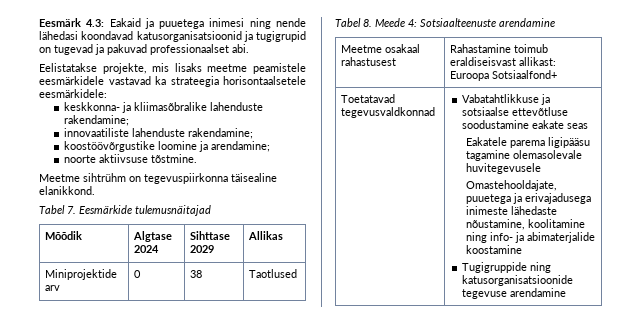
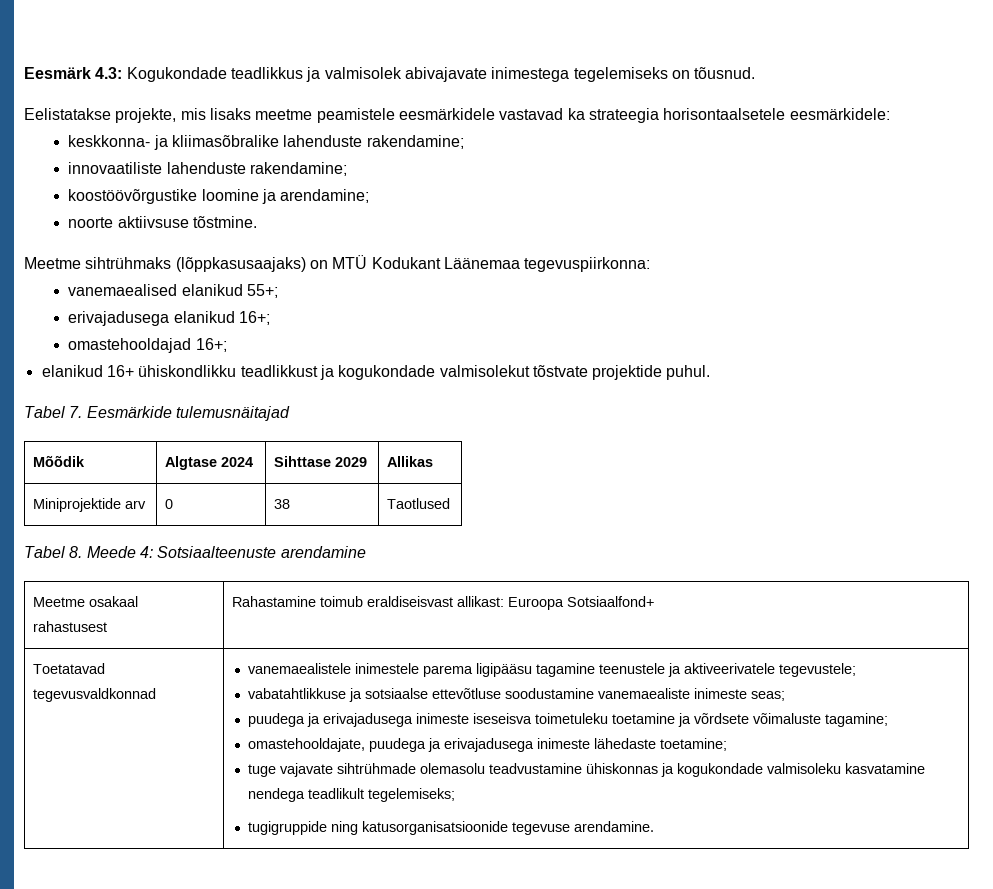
[109,18,306,29] [39,31,306,42] [39,44,249,55] Eakaid ja puuetega inimesi ning nende lähedasi koondavad katusorganisatsioonid ja tugigrupid on tugevad ja pakuvad professionaalset abi. -> [126,67,756,82] Kogukondade teadlikkus ja valmisolek abivajavate inimestega tegelemiseks on tõusnud.
[83,173,277,184] [39,186,95,195] sihtrühm on tegevuspiirkonna täisealine elanikkond. -> [85,255,651,272] [68,284,279,298] [68,311,271,326] [68,338,227,353] [41,365,711,380] sihtrühmaks (lõppkasusaajaks) on MTÜ Kodukant Läänemaa tegevuspiirkonna: // vanemaealised elanikud 55+; // erivajadusega elanikud 16+; // omastehooldajad 16+; // elanikud 16+ ühiskondlikku teadlikkust ja kogukondade valmisolekut tõstvate projektide puhul.
[462,94,551,105] [462,107,569,116] [462,120,589,129] [465,137,590,148] [465,150,582,161] [465,163,541,174] [465,180,557,191] [465,193,591,204] [465,206,557,215] [465,219,585,230] [465,232,595,243] [465,245,522,254] [462,262,528,273] Vabatahtlikkuse ja sotsiaalse ettevõtluse soodustamine eakate seas // Eakatele parema ligipääsu tagamine olemasolevale huvitegevusele // Omastehooldajate, puuetega ja erivajadusega inimeste lähedaste nõustamine, koolitamine ning info- ja abimaterjalide koostamine // Tugigruppide -> [248,663,857,677] [248,688,786,702] [248,713,889,727] [248,738,728,752] [248,763,926,777] [248,788,456,802] [248,821,328,835] vanemaealistele inimestele parema ligipääsu tagamine teenustele ja aktiveerivatele tegevustele; // vabatahtlikkuse ja sotsiaalse ettevõtluse soodustamine vanemaealiste inimeste seas; // puudega ja erivajadusega inimeste iseseisva toimetuleku toetamine ja võrdsete võimaluste tagamine; // omastehooldajate, puudega ja erivajadusega inimeste lähedaste toetamine; // tuge vajavate sihtrühmade olemasolu teadvustamine ühiskonnas ja kogukondade valmisoleku kasvatamine nendega teadlikult tegelemiseks; // tugigruppide
[510,288,567,297] arendamine -> [574,821,655,832] arendamine.

